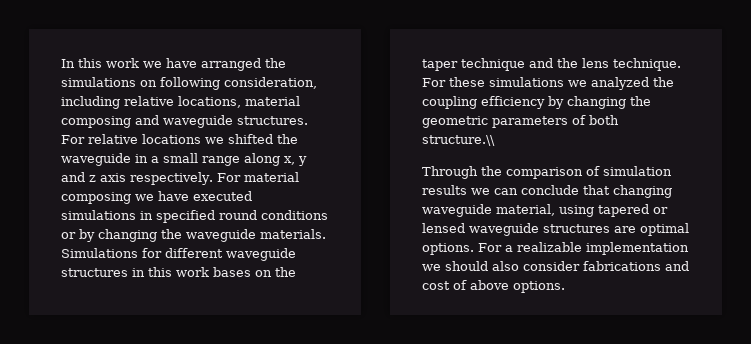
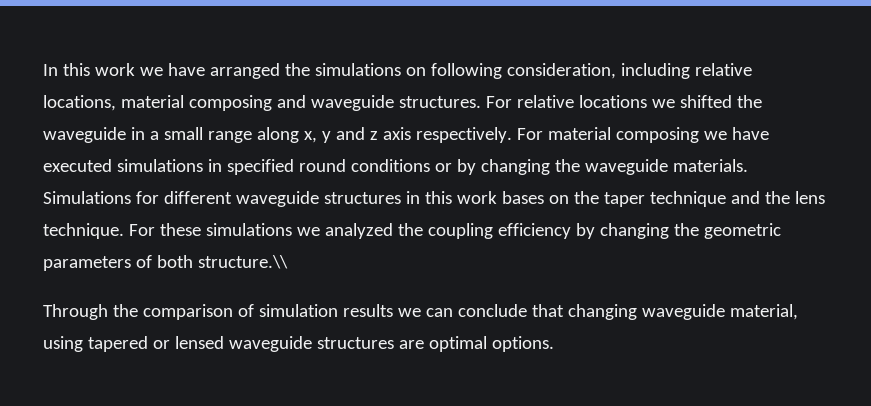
[478,242,689,255] [422,261,689,271] [422,280,565,293] For a realizable implementation we should also consider fabrications and cost of above options. -> (554, 344) none

